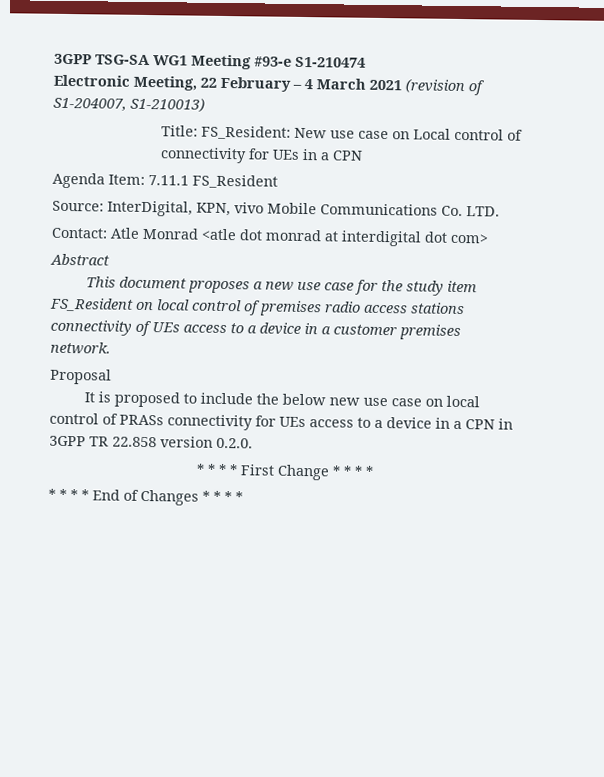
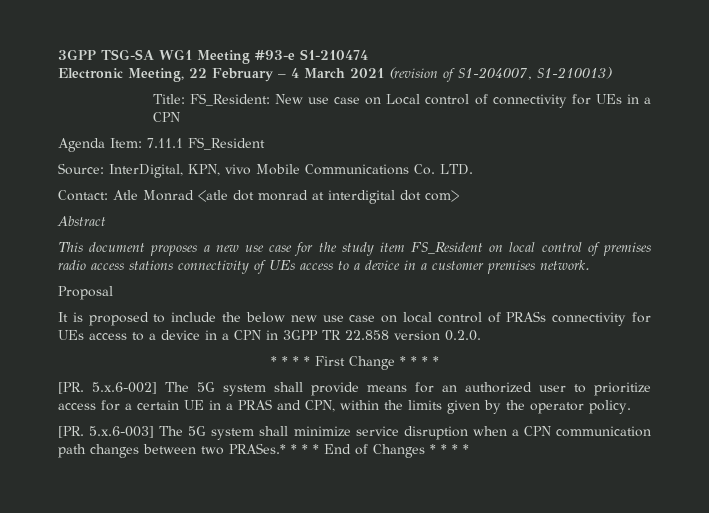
[48,488,56,500] * -> [58,382,651,396] [58,399,631,414] [58,426,651,440] [58,443,286,458] [PR. 5.x.6-002] The 5G system shall provide means for an authorized user to prioritize access for a certain UE in a PRAS and CPN, within the limits given by the operator policy. // [PR. 5.x.6-003] The 5G system shall minimize service disruption when a CPN communication path changes between two PRASes.*

